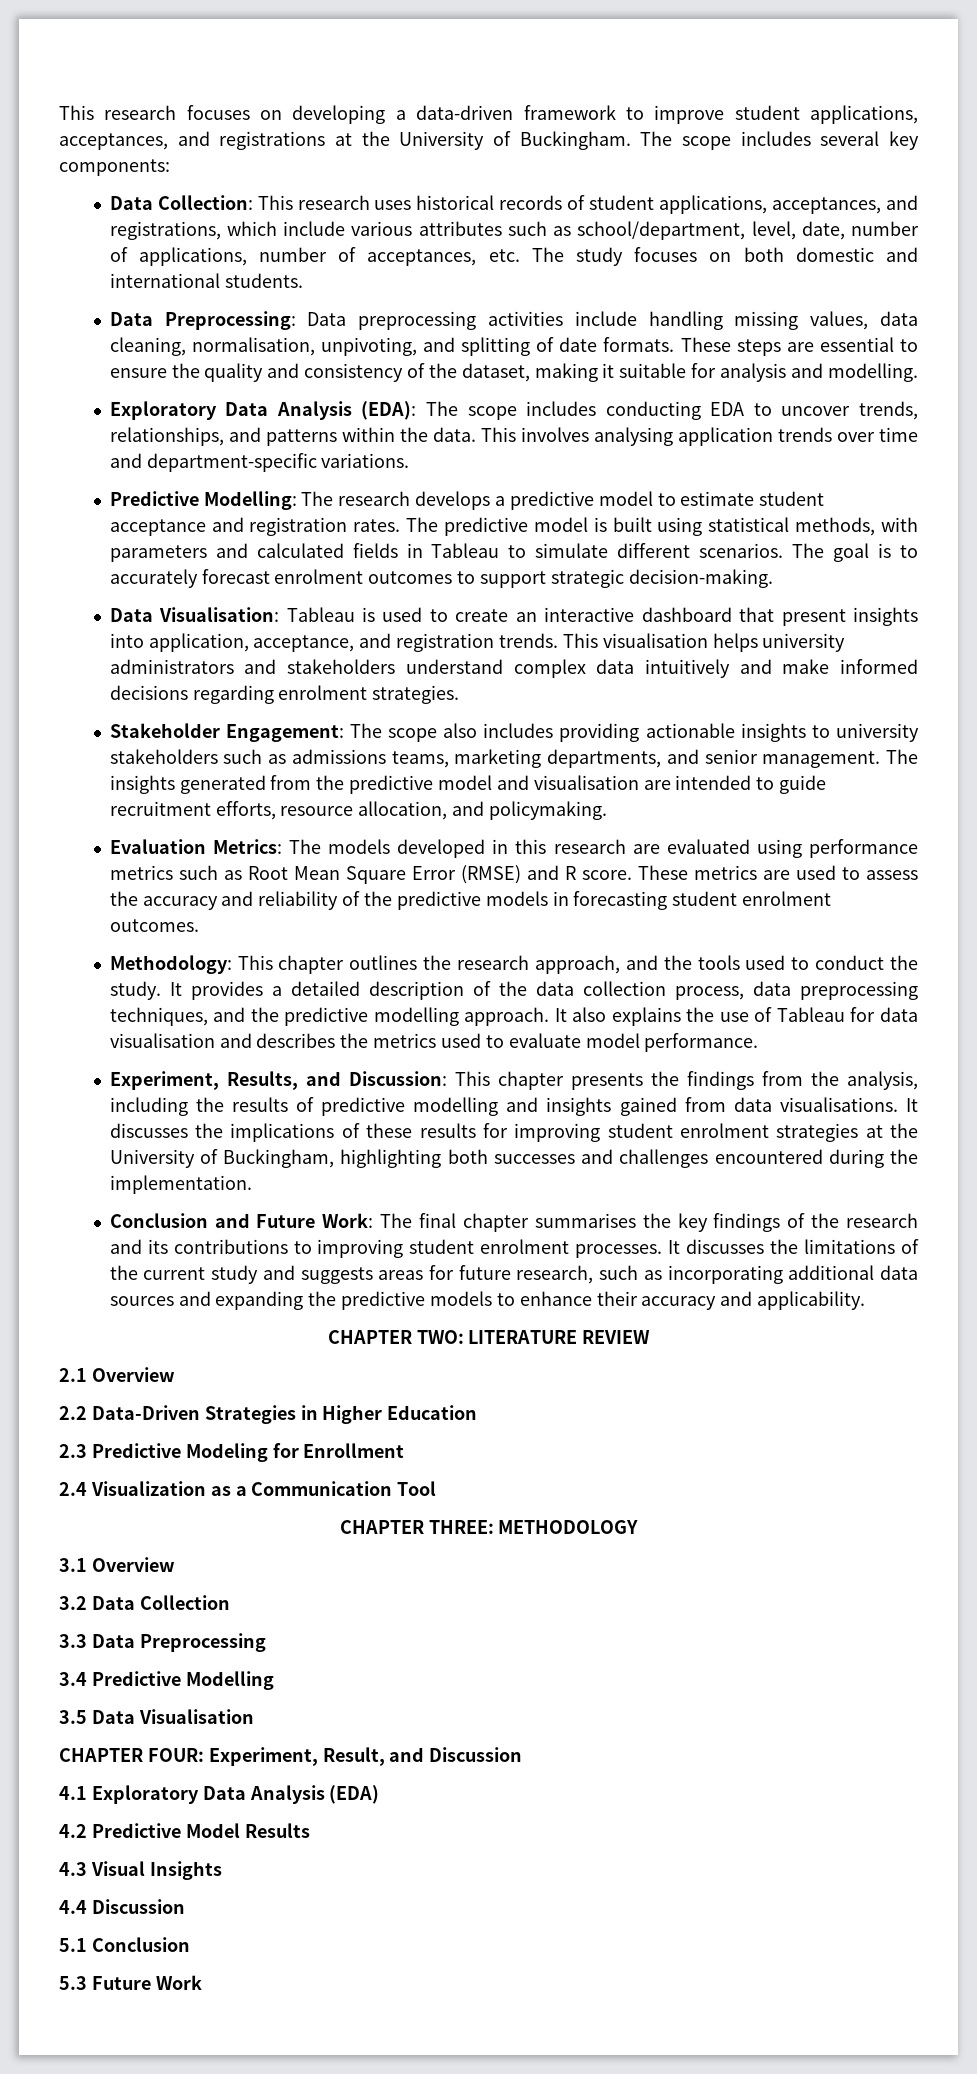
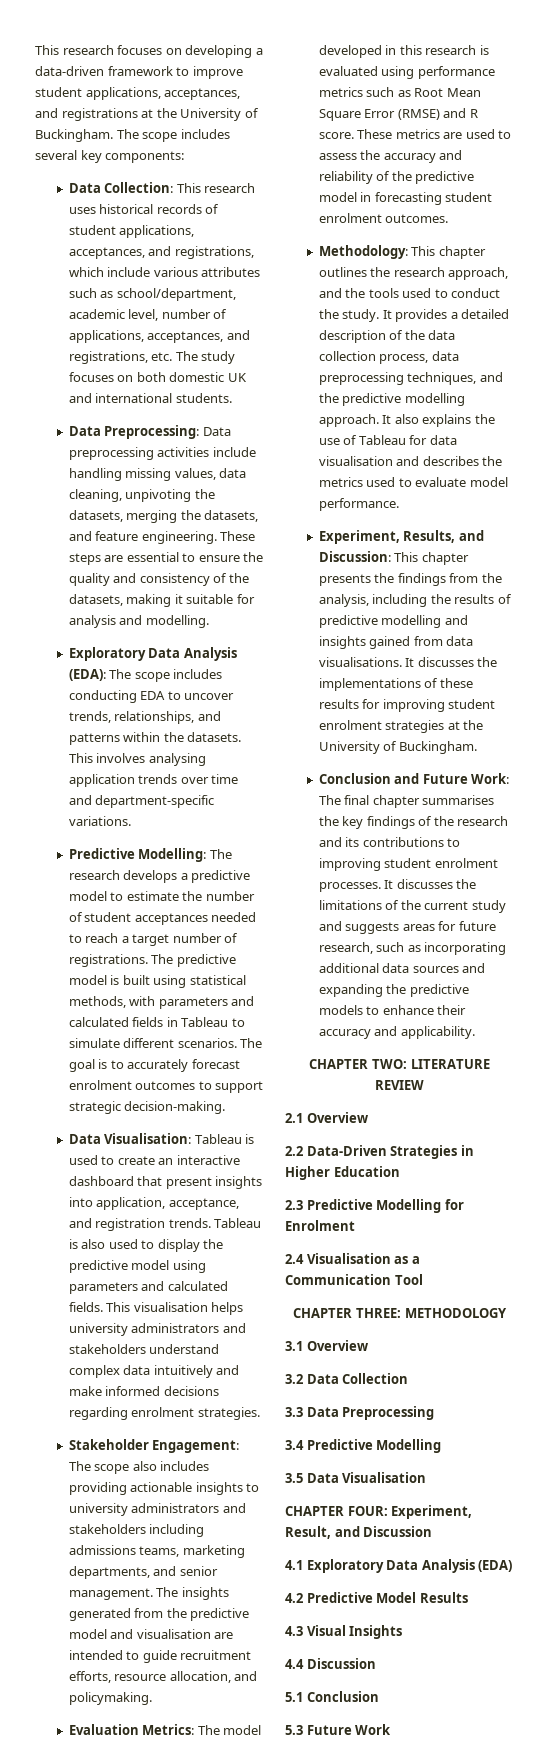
[751,221,845,240] level, date, -> [68,309,159,321] academic level,
[259,247,477,266] number of acceptances, -> [147,330,250,343] [68,351,148,364] acceptances, and registrations,
(874, 254) none -> [227,373,247,382] UK
[191,337,675,356] normalisation, unpivoting, and splitting of date formats. -> [125,489,215,502] [68,510,259,523] [68,531,217,544] unpivoting the datasets, merging the datasets, and feature engineering.
[461,363,530,382] dataset, -> [68,594,123,606] datasets,
[432,427,476,442] data. -> [187,732,242,742] datasets.
[759,491,825,506] [109,517,401,536] student acceptance and registration rates. -> [182,891,255,901] [68,912,257,925] [68,933,239,946] [68,954,148,967] the number of student acceptances needed to reach a target number of registrations.
(559, 640) none -> [214,1218,262,1228] [68,1239,224,1252] [68,1260,206,1273] [68,1281,228,1294] [68,1302,103,1312] Tableau is also used to display the predictive model using parameters and calculated fields.
[109,749,287,764] stakeholders such as -> [131,1503,246,1513] [68,1524,205,1537] administrators and stakeholders including
[328,839,391,854] models -> [223,1725,262,1735] model
[632,844,660,854] are -> [479,45,489,55] is
[485,891,548,906] models -> [318,192,357,202] model
[230,1123,335,1142] implications -> [318,678,421,691] implementations
[223,1149,918,1168] [109,1175,252,1194] Buckingham, highlighting both successes and challenges encountered during the implementation. -> [398,741,477,754] Buckingham.
[185,1443,405,1462] Modeling for Enrollment -> [376,1199,464,1213] [285,1220,355,1231] Modelling for Enrolment
[90,1481,206,1496] Visualization -> [306,1253,391,1264] Visualisation

